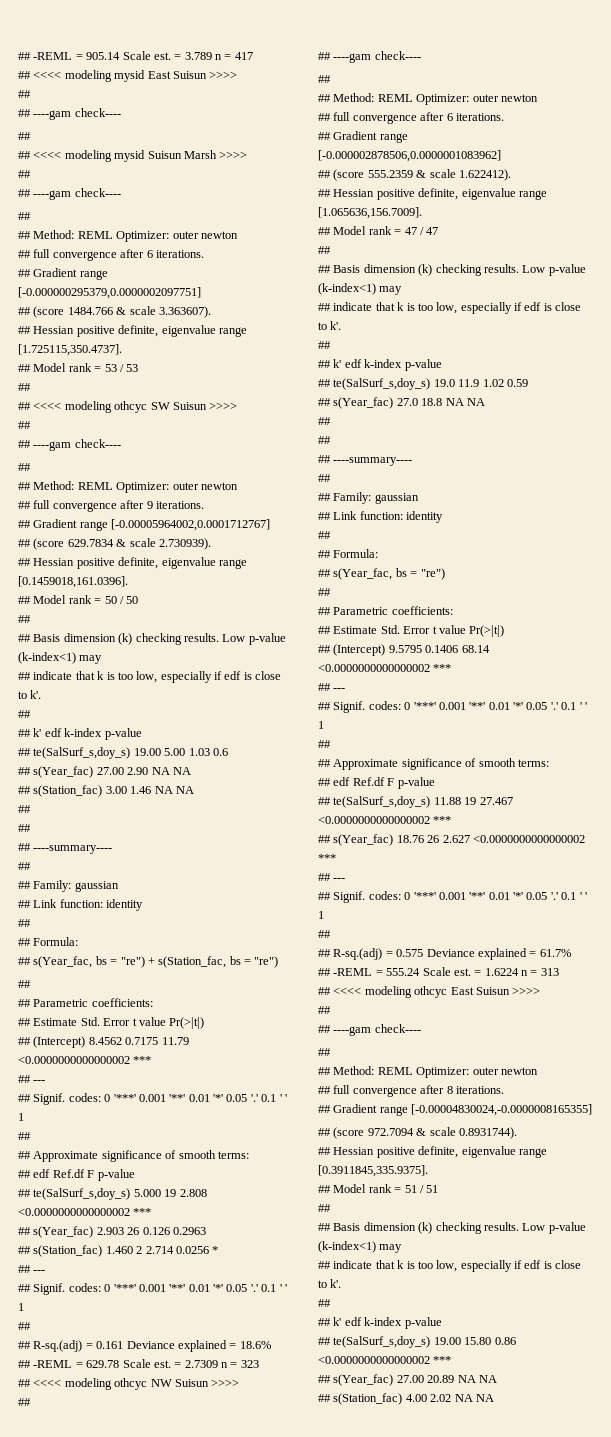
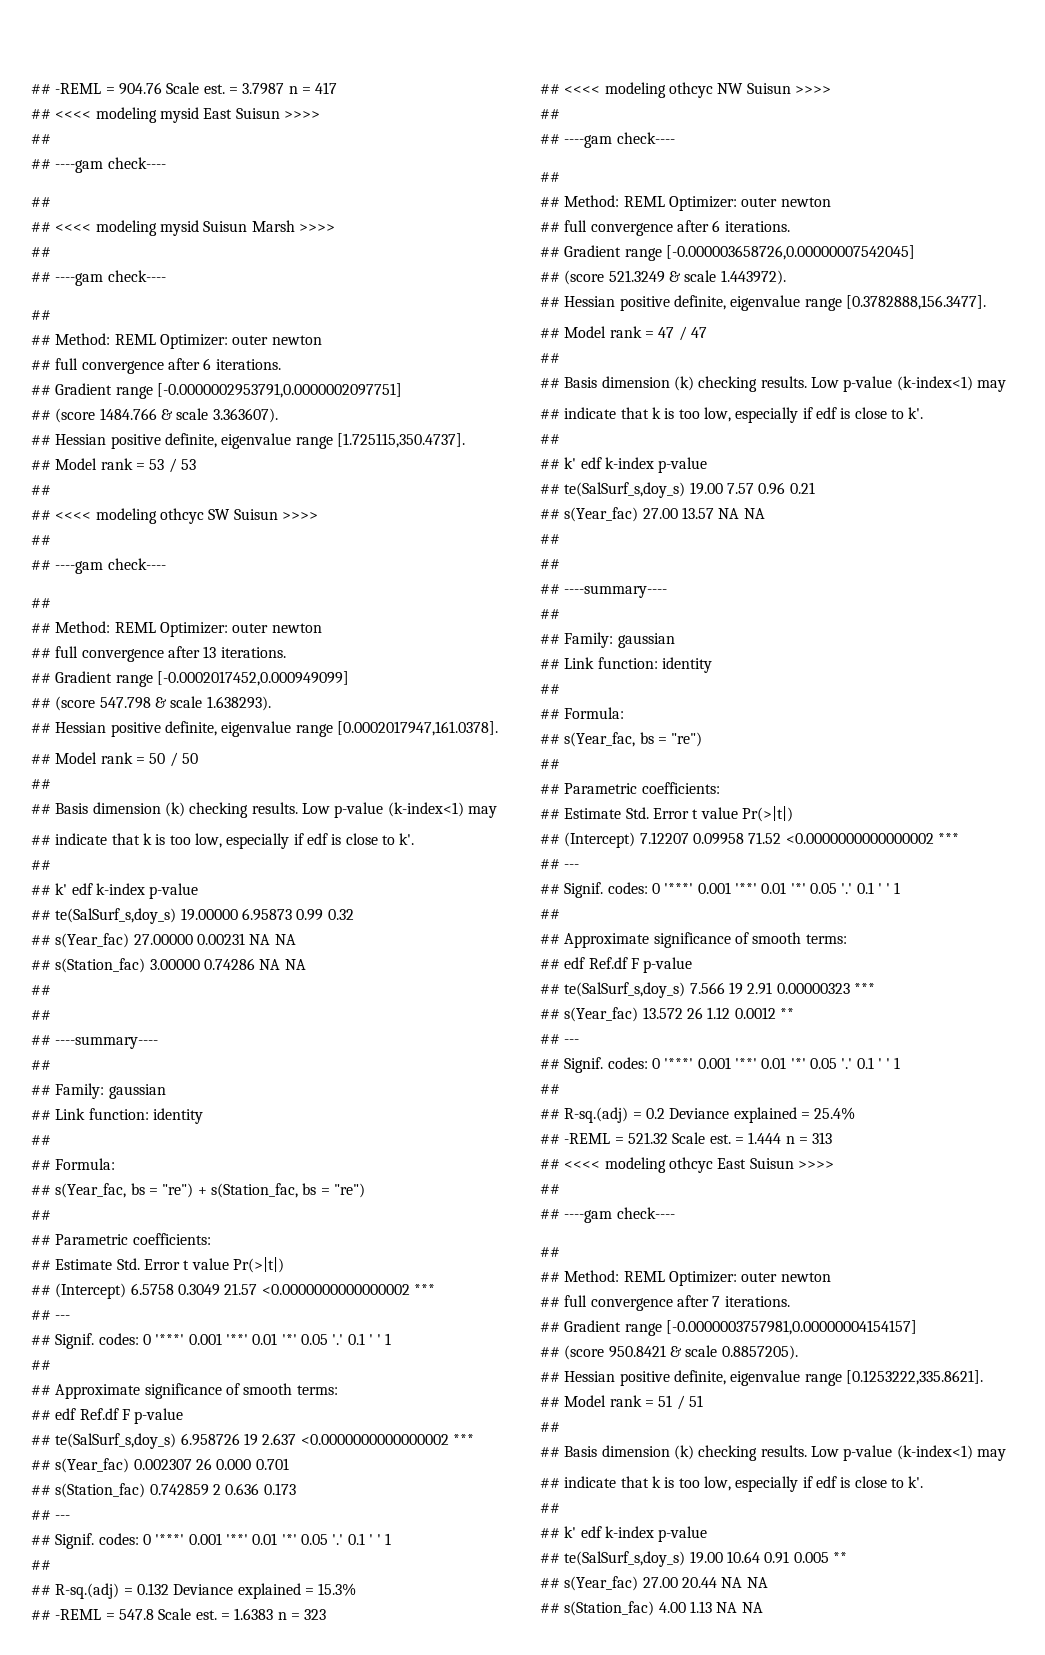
[18,51,212,60] ## -REML = 905.14 Scale est. = 3.789 -> [31,82,285,95] ## -REML = 904.76 Scale est. = 3.7987
[18,287,201,299] [-0.000000295379,0.0000002097751] -> [156,383,402,398] [-0.0000002953791,0.0000002097751]
[146,501,204,509] [18,519,271,531] [18,538,211,550] [18,557,247,569] [18,576,128,588] 9 iterations. // ## Gradient range [-0.00005964002,0.0001712767] // ## (score 629.7834 & scale 2.730939). // ## Hessian positive definite, eigenvalue range [0.1459018,161.0396]. -> [203,646,286,658] [31,671,349,687] [31,696,271,711] [31,721,498,737] 13 iterations. // ## Gradient range [-0.0002017452,0.000949099] // ## (score 547.798 & scale 1.638293). // ## Hessian positive definite, eigenvalue range [0.0002017947,161.0378].
[133,748,228,756] [18,766,191,778] [18,785,152,797] 19.00 5.00 1.03 0.6 // ## s(Year_fac) 27.00 2.90 NA NA // ## s(Station_fac) 3.00 1.46 -> [180,908,354,921] [31,933,296,948] [31,958,255,973] 19.00000 6.95873 0.99 0.32 // ## s(Year_fac) 27.00000 0.00231 NA NA // ## s(Station_fac) 3.00000 0.74286
[88,1037,189,1045] 8.4562 0.7175 11.79 -> [130,1283,258,1296] 6.5758 0.3049 21.57
[133,1189,207,1197] [18,1208,152,1216] [18,1226,206,1238] [18,1245,219,1257] 5.000 19 2.808 <0.0000000000000002 *** // ## s(Year_fac) 2.903 26 0.126 0.2963 // ## s(Station_fac) 1.460 2 2.714 0.0256 * -> [180,1433,474,1446] [31,1458,289,1473] [31,1483,296,1498] 6.958726 19 2.637 <0.0000000000000002 *** // ## s(Year_fac) 0.002307 26 0.000 0.701 // ## s(Station_fac) 0.742859 2 0.636 0.173
[96,1340,271,1352] [18,1359,218,1368] 0.161 Deviance explained = 18.6% // ## -REML = 629.78 Scale est. = 2.7309 -> [136,1583,357,1599] [31,1608,274,1620] 0.132 Deviance explained = 15.3% // ## -REML = 547.8 Scale est. = 1.6383
[318,150,501,162] [318,169,511,181] [318,188,547,200] [318,207,422,219] [-0.000002878506,0.0000001083962] // ## (score 555.2359 & scale 1.622412). // ## Hessian positive definite, eigenvalue range [1.065636,156.7009]. -> [665,245,915,260] [540,270,786,285] [540,295,986,311] [-0.000003658726,0.00000007542045] // ## (score 521.3249 & scale 1.443972). // ## Hessian positive definite, eigenvalue range [0.3782888,156.3477].
[433,379,528,387] [318,397,443,409] 19.0 11.9 1.02 0.59 // ## s(Year_fac) 27.0 18.8 -> [689,482,815,495] [540,507,714,522] 19.00 7.57 0.96 0.21 // ## s(Year_fac) 27.00 13.57
[388,645,490,653] 9.5795 0.1406 68.14 -> [639,832,782,845] 7.12207 0.09958 71.52
[433,797,513,805] [318,816,452,824] [318,834,585,846] [318,854,336,862] 11.88 19 27.467 <0.0000000000000002 *** // ## s(Year_fac) 18.76 26 2.627 <0.0000000000000002 *** -> [689,982,875,995] [540,1007,794,1022] 7.566 19 2.91 0.00000323 *** // ## s(Year_fac) 13.572 26 1.12 0.0012 **
[396,948,571,960] [318,967,519,976] 0.575 Deviance explained = 61.7% // ## -REML = 555.24 Scale est. = 1.6224 -> [645,1107,856,1123] [540,1132,782,1144] 0.2 Deviance explained = 25.4% // ## -REML = 521.32 Scale est. = 1.444
[446,1086,504,1094] [318,1104,593,1116] [318,1127,517,1139] [318,1146,547,1158] [318,1165,428,1177] 8 iterations. // ## Gradient range [-0.00004830024,-0.0000008165355] // ## (score 972.7094 & scale 0.8931744). // ## Hessian positive definite, eigenvalue range [0.3911845,335.9375]. -> [712,1296,790,1307] [540,1320,917,1336] [540,1345,798,1360] [540,1370,983,1386] 7 iterations. // ## Gradient range [-0.0000003757981,0.00000004154157] // ## (score 950.8421 & scale 0.8857205). // ## Hessian positive definite, eigenvalue range [0.1253222,335.8621].
[464,1337,516,1345] [318,1356,452,1364] [318,1374,455,1386] 15.80 0.86 <0.0000000000000002 *** // ## s(Year_fac) 27.00 20.89 -> [726,1551,847,1564] [540,1576,717,1591] 10.64 0.91 0.005 ** // ## s(Year_fac) 27.00 20.44
[430,1394,452,1402] 2.02 -> [689,1601,712,1613] 1.13

